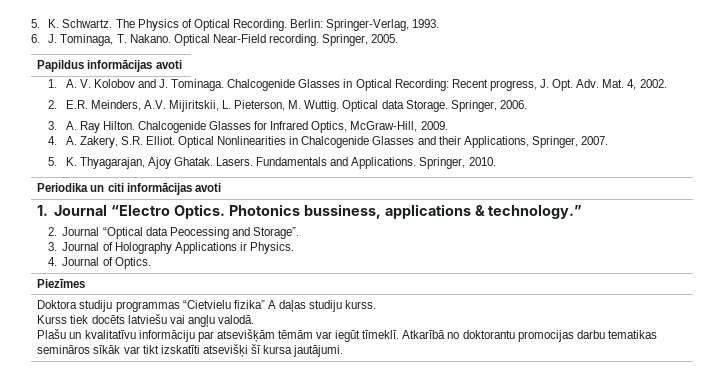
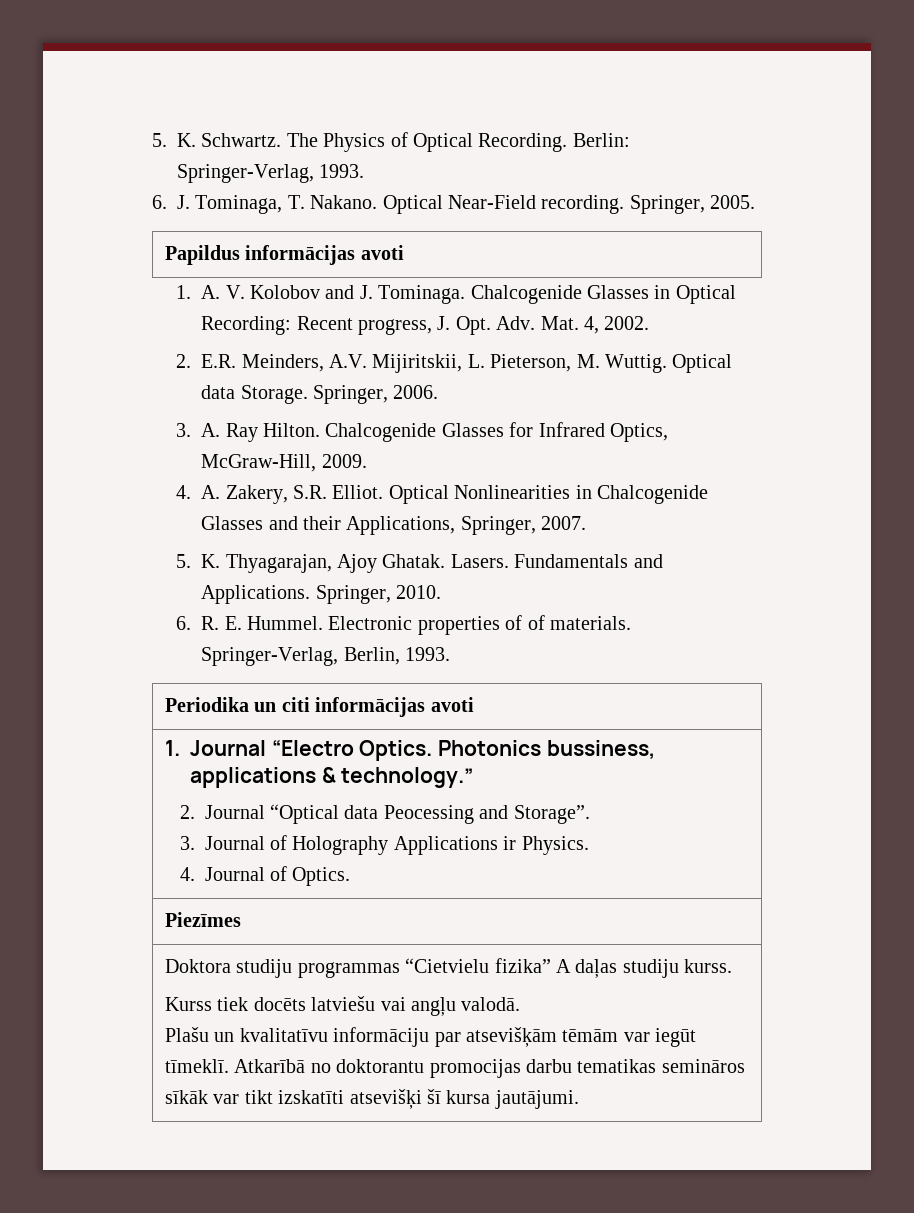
(496, 161) none -> [176,615,631,635] [201,647,450,666] // 6. R. E. Hummel. Electronic properties of of materials. Springer-Verlag, Berlin, 1993.

